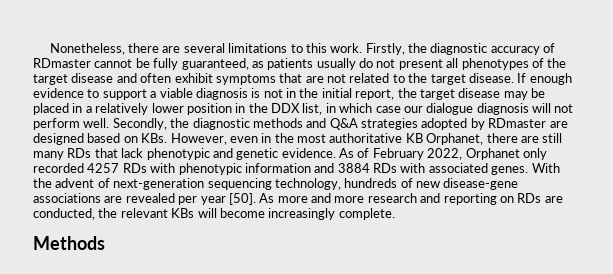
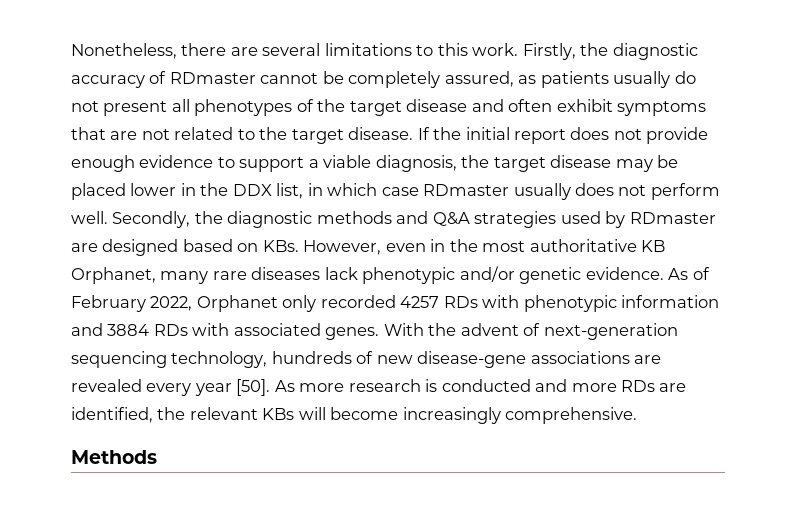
[153,58,249,70] fully guaranteed, -> [348,71,514,88] completely assured,
(527, 78) none -> [433,127,709,144] the initial report does not provide
[195,88,395,100] diagnosis is not in the initial report, -> [375,155,457,172] diagnosis,
[72,103,232,115] in a relatively lower position -> [130,183,177,196] lower
[403,103,551,115] our dialogue diagnosis will -> [423,183,615,200] RDmaster usually does
[421,118,468,130] adopted -> [560,211,601,224] used
[486,133,563,143] [33,148,118,160] there are still many RDs that -> [160,267,321,284] many rare diseases
[212,148,233,158] and -> [459,266,515,282] and/or
[178,196,198,205] per -> [146,383,192,396] every
[311,193,514,205] and more research and reporting on -> [348,379,617,392] research is conducted and more
[33,208,95,220] conducted, -> [71,407,153,423] identified,
[338,208,395,220] complete. -> [505,407,638,424] comprehensive.

